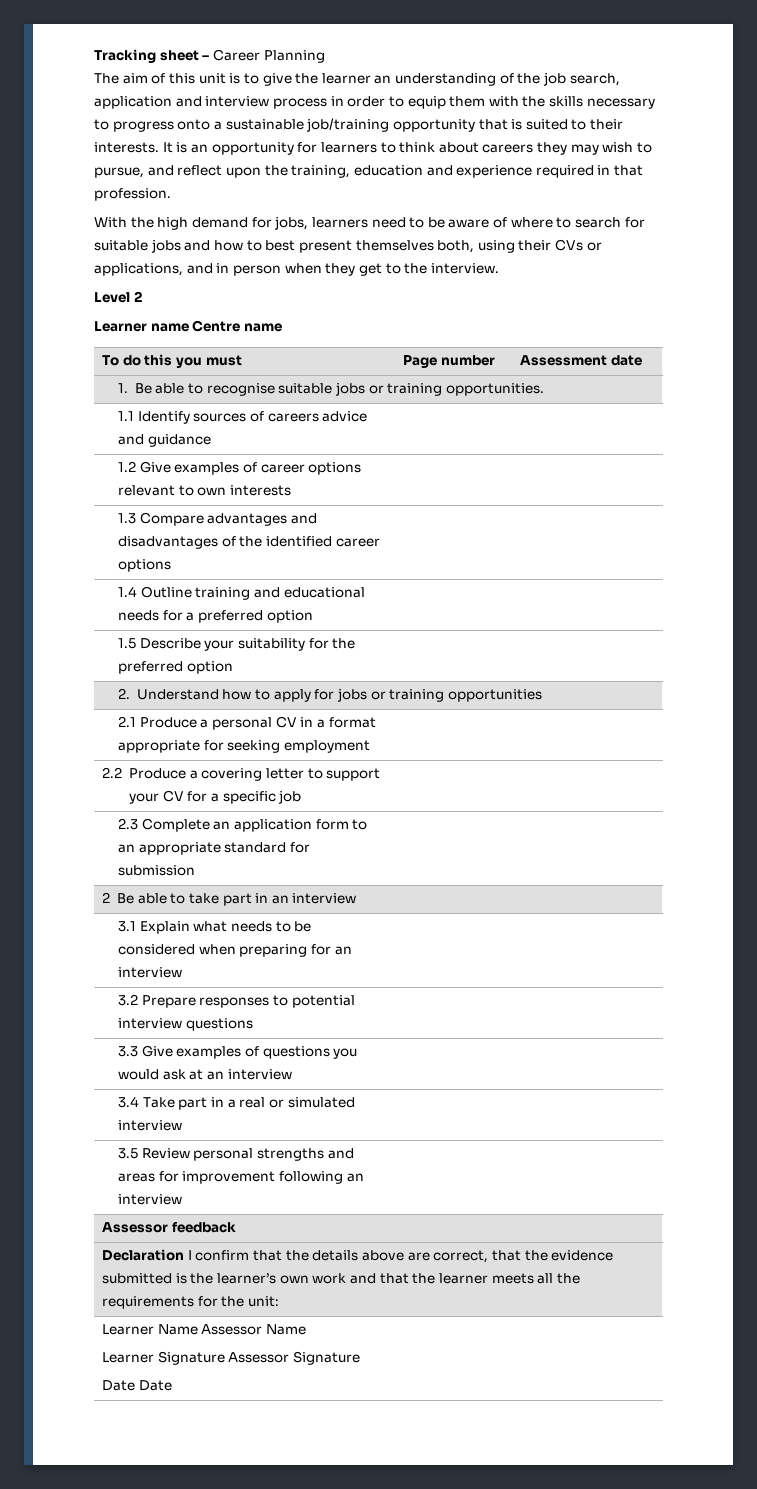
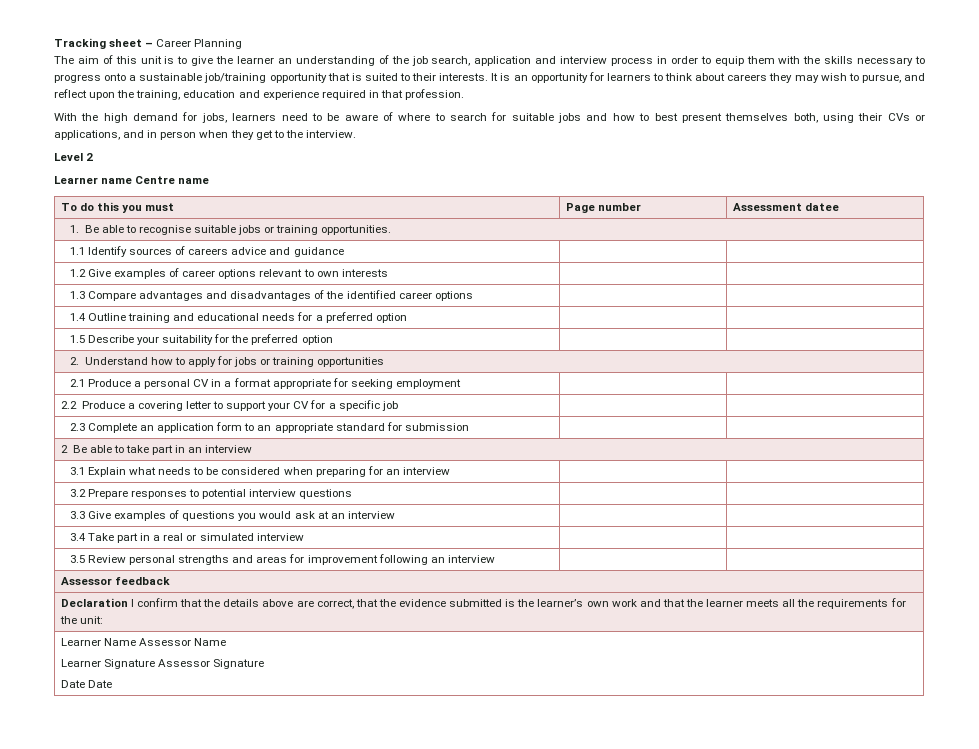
[610,355,642,366] date -> [804,203,839,211] datee

